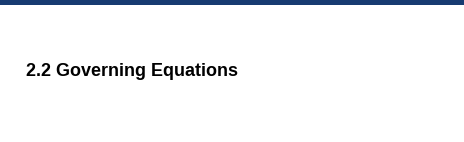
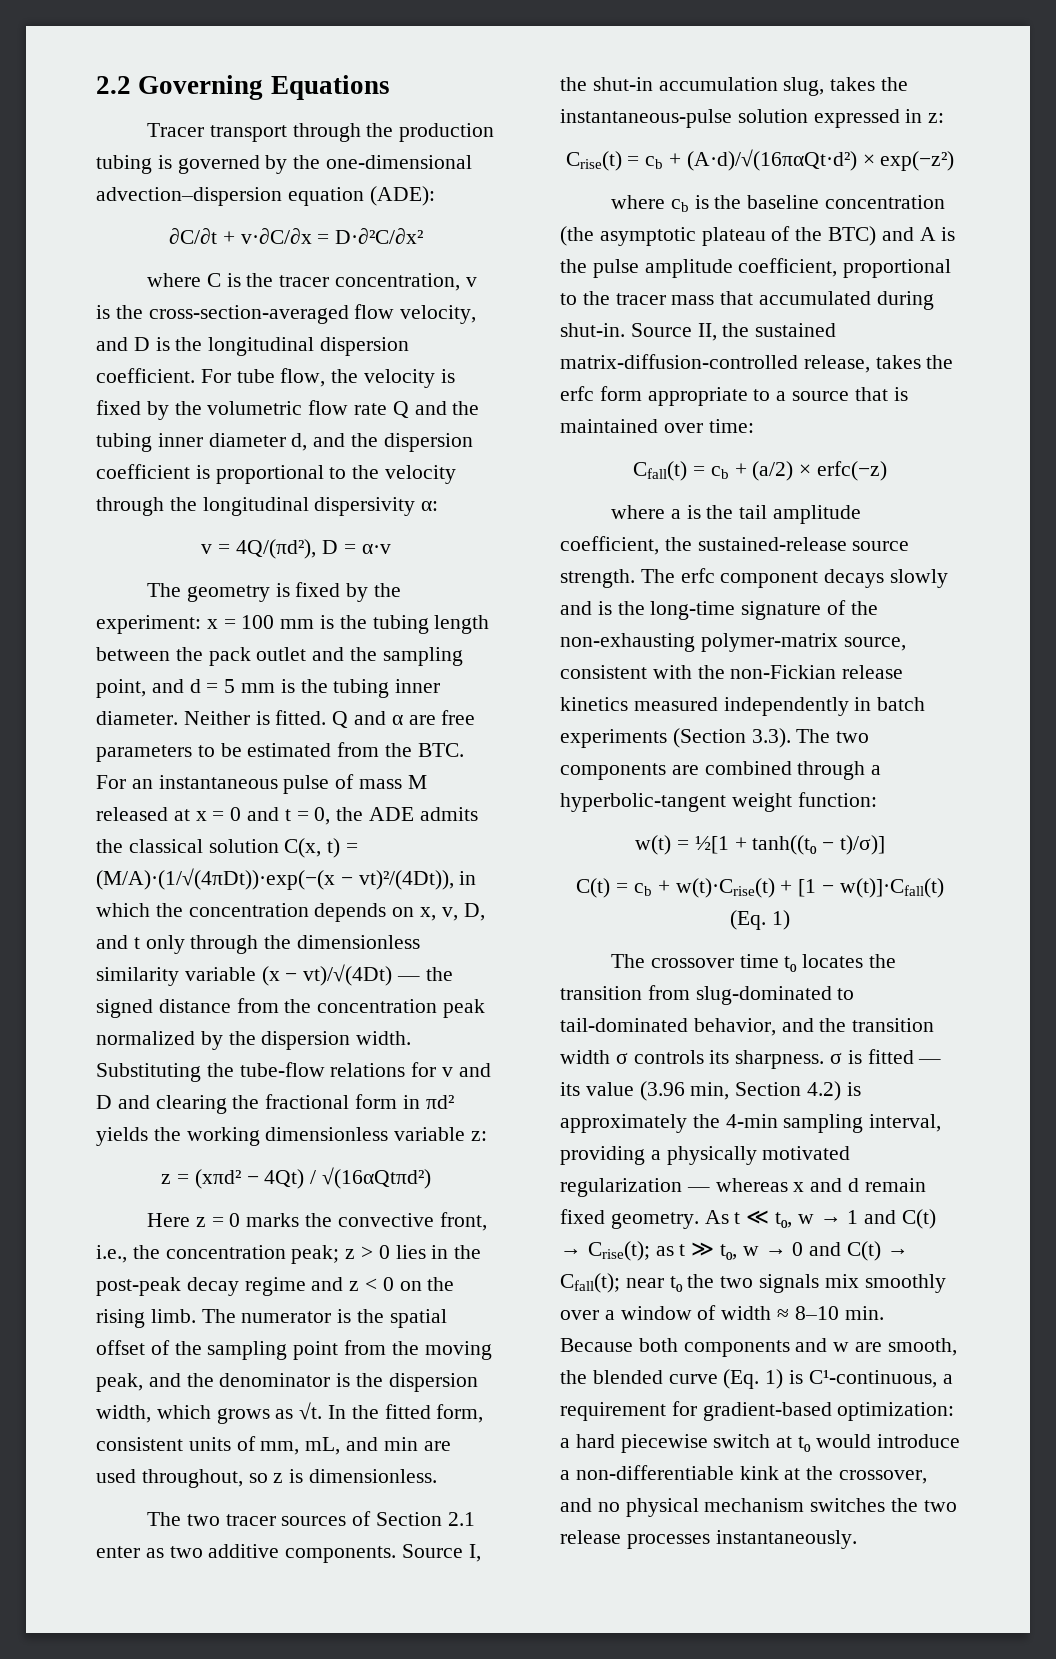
(238, 71) none -> [147,123,495,142] [96,155,473,174] [96,186,435,206] [168,228,424,244] [147,273,477,291] [96,304,477,324] [96,337,410,356] [96,368,455,388] [96,400,480,420] [96,433,473,452] [96,464,457,484] [96,497,439,516] [201,539,391,559] [147,582,402,602] [96,615,490,634] [96,647,463,666] [96,679,441,698] [96,710,476,728] [96,742,464,762] [96,774,427,794] [96,807,478,825] [96,838,359,858] [96,868,477,890] [96,903,485,922] [96,935,421,954] [96,964,453,986] [96,998,486,1018] [96,1031,412,1050] [96,1062,491,1082] [96,1094,454,1114] [96,1127,488,1146] [161,1167,431,1189] [147,1212,487,1231] [96,1245,482,1264] [96,1277,455,1296] [96,1309,447,1328] [96,1340,492,1360] [96,1373,478,1392] [96,1402,484,1424] [96,1436,451,1455] [96,1469,438,1488] [147,1511,475,1526] [96,1544,481,1563] [560,77,909,96] [560,109,945,128] [565,149,955,171] [611,195,946,212] [560,226,956,246] [560,258,952,278] [560,291,934,310] [560,323,837,341] [560,354,954,373] [560,386,908,406] [560,419,754,433] [633,461,887,481] [611,505,862,524] [560,536,910,555] [560,568,949,588] [560,600,878,620] [560,633,906,652] [560,665,904,679] [560,697,926,716] [560,728,870,748] [560,761,882,780] [560,792,877,812] [635,835,885,855] [576,878,944,898] [730,910,790,930] [611,954,897,972] [560,985,855,1005] [560,1018,935,1036] [560,1049,942,1069] [560,1081,861,1101] [560,1114,942,1133] [560,1146,851,1165] [560,1178,926,1197] [560,1209,937,1229] [560,1241,909,1261] [560,1273,946,1293] [560,1305,884,1320] [560,1338,957,1357] [560,1369,953,1389] [560,1401,955,1421] [560,1434,960,1453] [560,1465,928,1484] [560,1498,957,1517] [560,1530,857,1549] // Tracer transport through the production tubing is governed by the one-dimensional advection–dispersion equation (ADE): // ∂C/∂t + v·∂C/∂x = D·∂²C/∂x² // where C is the tracer concentration, v is the cross-section-averaged flow velocity, and D is the longitudinal dispersion coefficient. For tube flow, the velocity is fixed by the volumetric flow rate Q and the tubing inner diameter d, and the dispersion coefficient is proportional to the velocity through the longitudinal dispersivity α: // v = 4Q/(πd²), D = α·v // The geometry is fixed by the experiment: x = 100 mm is the tubing length between the pack outlet and the sampling point, and d = 5 mm is the tubing inner diameter. Neither is fitted. Q and α are free parameters to be estimated from the BTC. For an instantaneous pulse of mass M released at x = 0 and t = 0, the ADE admits the classical solution C(x, t) = (M/A)·(1/√(4πDt))·exp(−(x − vt)²/(4Dt)), in which the concentration depends on x, v, D, and t only through the dimensionless similarity variable (x − vt)/√(4Dt) — the signed distance from the concentration peak normalized by the dispersion width. Substituting the tube-flow relations for v and D and clearing the fractional form in πd² yields the working dimensionless variable z: // z = (xπd² − 4Qt) / √(16αQtπd²) // Here z = 0 marks the convective front, i.e., the concentration peak; z > 0 lies in the post-peak decay regime and z < 0 on the rising limb. The numerator is the spatial offset of the sampling point from the moving peak, and the denominator is the dispersion width, which grows as √t. In the fitted form, consistent units of mm, mL, and min are used throughout, so z is dimensionless. // The two tracer sources of Section 2.1 enter as two additive components. Source I, the shut-in accumulation slug, takes the instantaneous-pulse solution expressed in z: // Crise(t) = cb + (A·d)/√(16παQt·d²) × exp(−z²) // where cb is the baseline concentration (the asymptotic plateau of the BTC) and A is the pulse amplitude coefficient, proportional to the tracer mass that accumulated during shut-in. Source II, the sustained matrix-diffusion-controlled release, takes the erfc form appropriate to a source that is maintained over time: // Cfall(t) = cb + (a/2) × erfc(−z) // where a is the tail amplitude coefficient, the sustained-release source strength. The erfc component decays slowly and is the long-time signature of the non-exhausting polymer-matrix source, consistent with the non-Fickian release kinetics measured independently in batch experiments (Section 3.3). The two components are combined through a hyperbolic-tangent weight function: // w(t) = ½[1 + tanh((t₀ − t)/σ)] // C(t) = cb + w(t)·Crise(t) + [1 − w(t)]·Cfall(t) (Eq. 1) // The crossover time t₀ locates the transition from slug-dominated to tail-dominated behavior, and the transition width σ controls its sharpness. σ is fitted — its value (3.96 min, Section 4.2) is approximately the 4-min sampling interval, providing a physically motivated regularization — whereas x and d remain fixed geometry. As t ≪ t₀, w → 1 and C(t) → Crise(t); as t ≫ t₀, w → 0 and C(t) → Cfall(t); near t₀ the two signals mix smoothly over a window of width ≈ 8–10 min. Because both components and w are smooth, the blended curve (Eq. 1) is C¹-continuous, a requirement for gradient-based optimization: a hard piecewise switch at t₀ would introduce a non-differentiable kink at the crossover, and no physical mechanism switches the two release processes instantaneously.

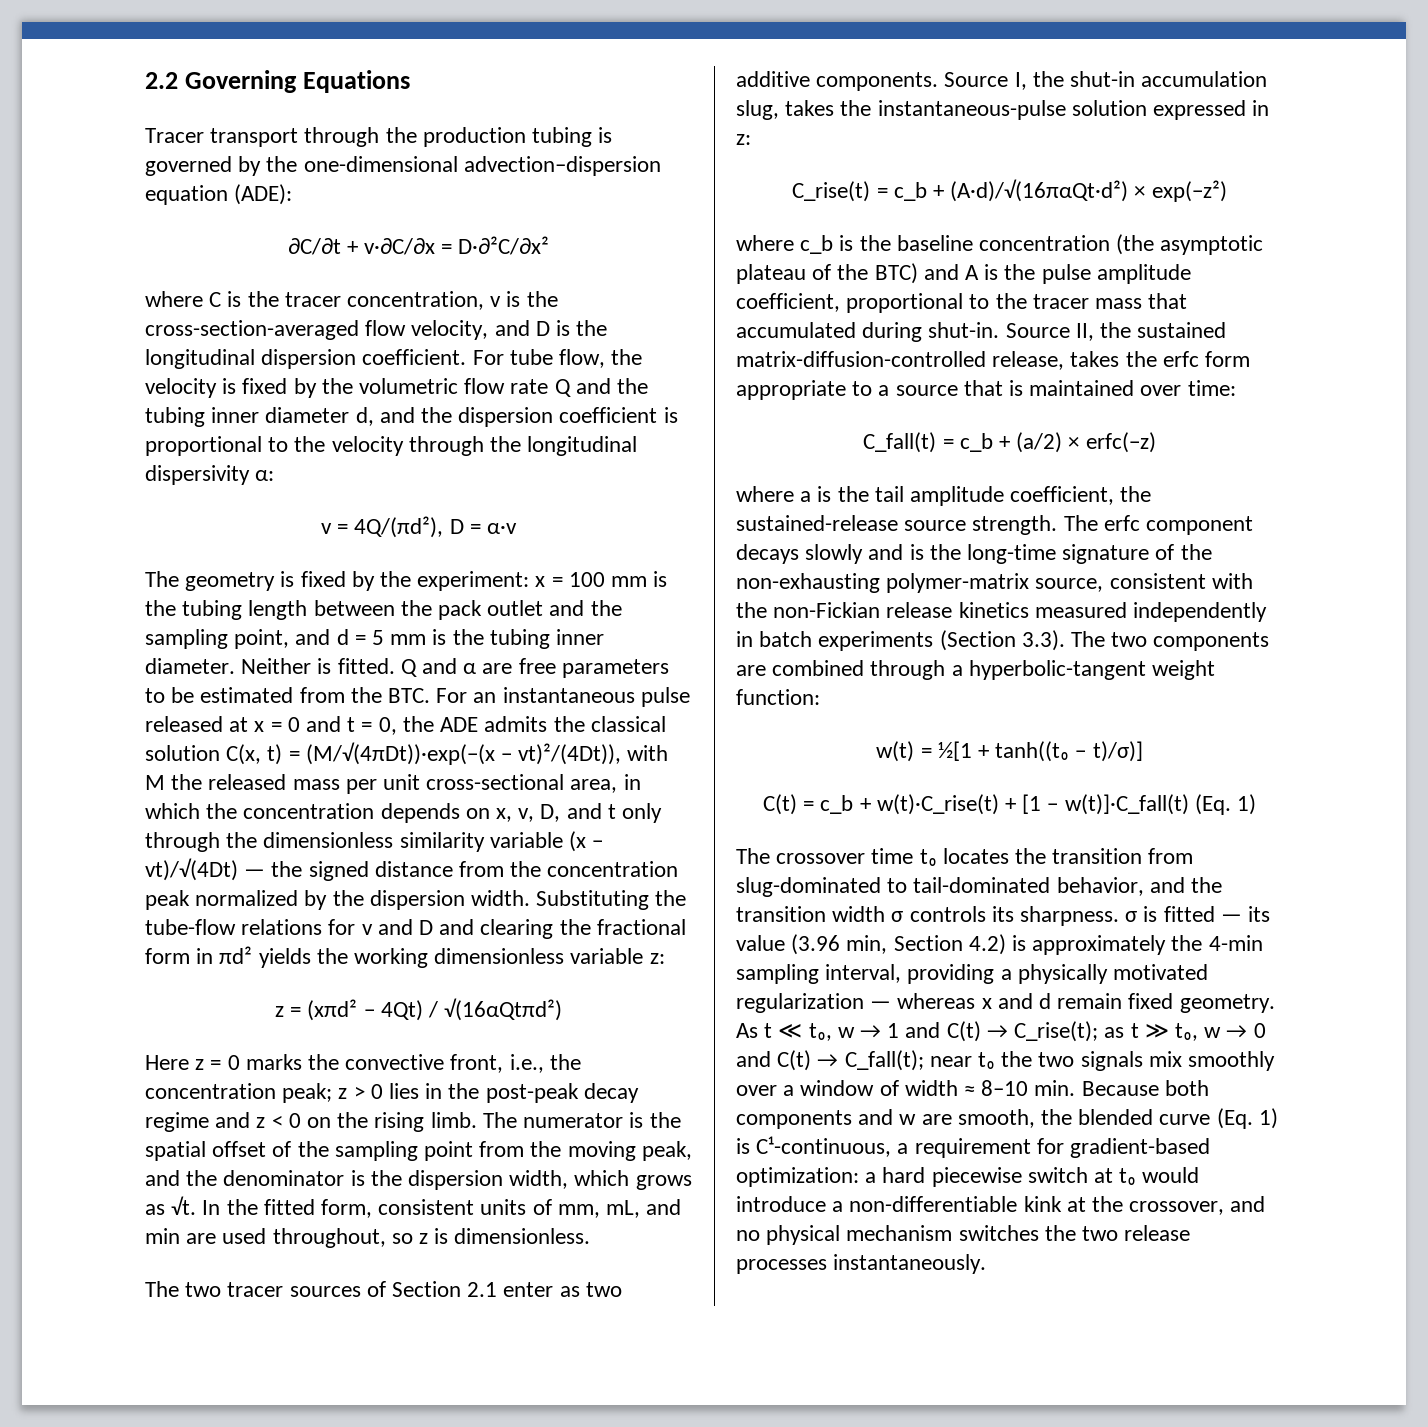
[335,774,427,789] of mass M -> (690, 697) none
[96,868,335,890] (M/A)·(1/√(4πDt))·exp(−(x -> [305,742,495,765] (M/√(4πDt))·exp(−(x
(454, 880) none -> [627,745,669,761] [145,774,618,794] with M the released mass per unit cross-sectional area,
[565,151,664,171] Crise(t) = cb -> [792,181,927,202] C_rise(t) = c_b
[670,199,689,212] cb -> [800,235,834,254] c_b
[633,461,729,481] Cfall(t) = cb -> [863,432,993,453] C_fall(t) = c_b
[633,878,775,898] cb + w(t)·Crise(t) -> [820,794,999,815] c_b + w(t)·C_rise(t)
[839,878,944,898] w(t)]·Cfall(t) -> [1064,794,1189,815] w(t)]·C_fall(t)
[587,1241,650,1261] Crise(t); -> [1014,1021,1099,1042] C_rise(t);
[560,1273,620,1293] Cfall(t); -> [844,1050,924,1071] C_fall(t);

